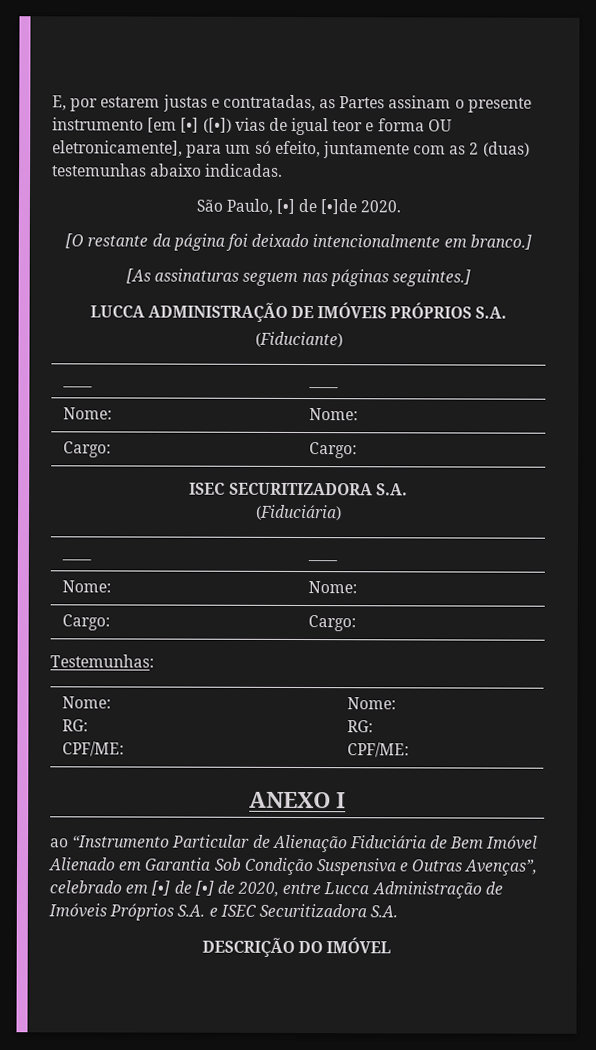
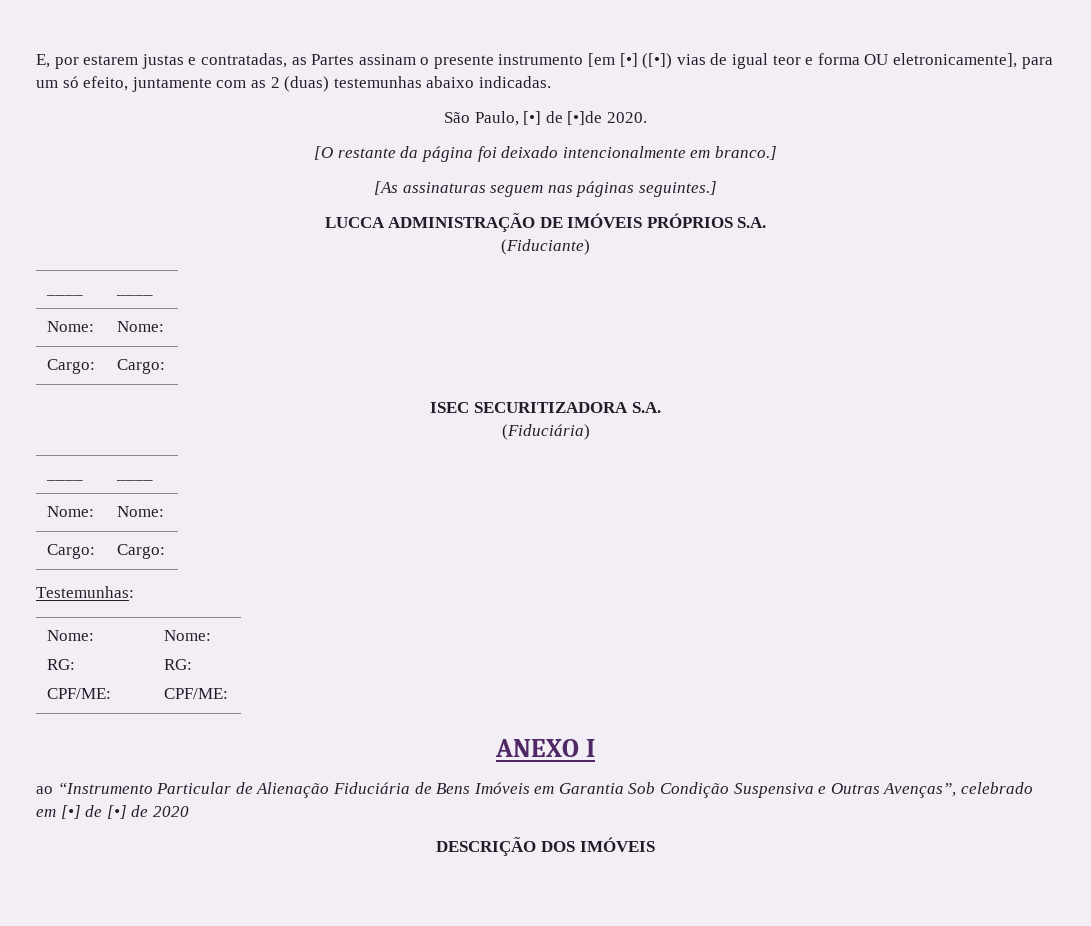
[450,835,539,850] [48,857,116,871] Bem Imóvel Alienado -> [436,782,530,794] Bens Imóveis
[237,881,503,899] [48,903,399,921] 2020, entre Lucca Administração de Imóveis Próprios S.A. e ISEC Securitizadora S.A. -> [152,806,189,817] 2020
[298,937,392,954] DO IMÓVEL -> [541,837,655,852] DOS IMÓVEIS

